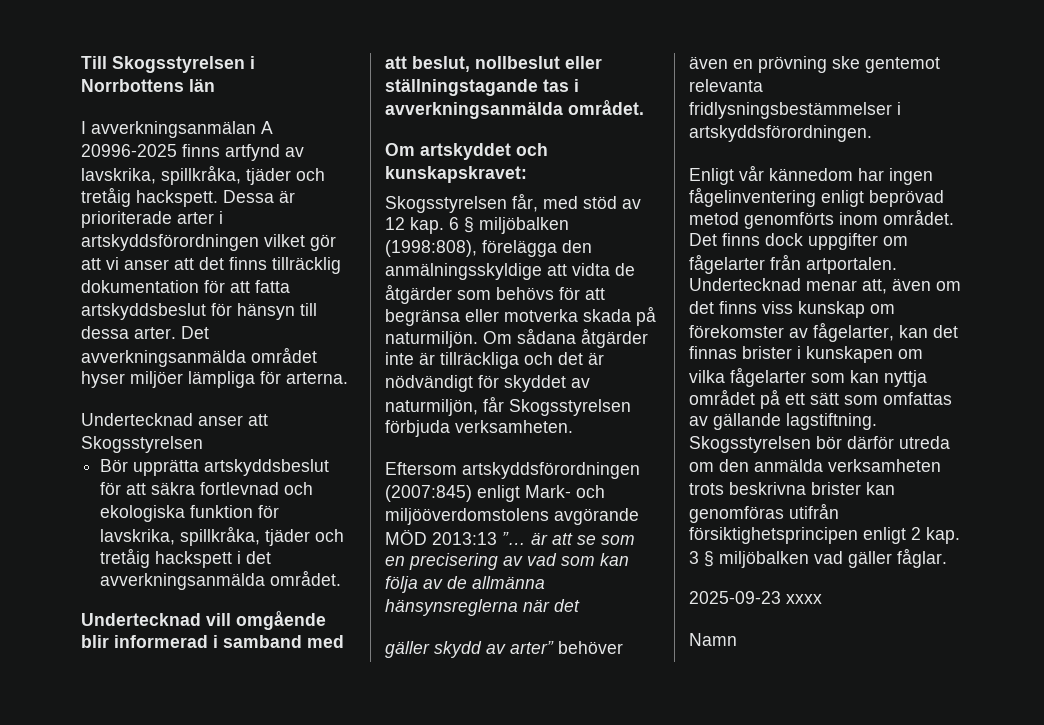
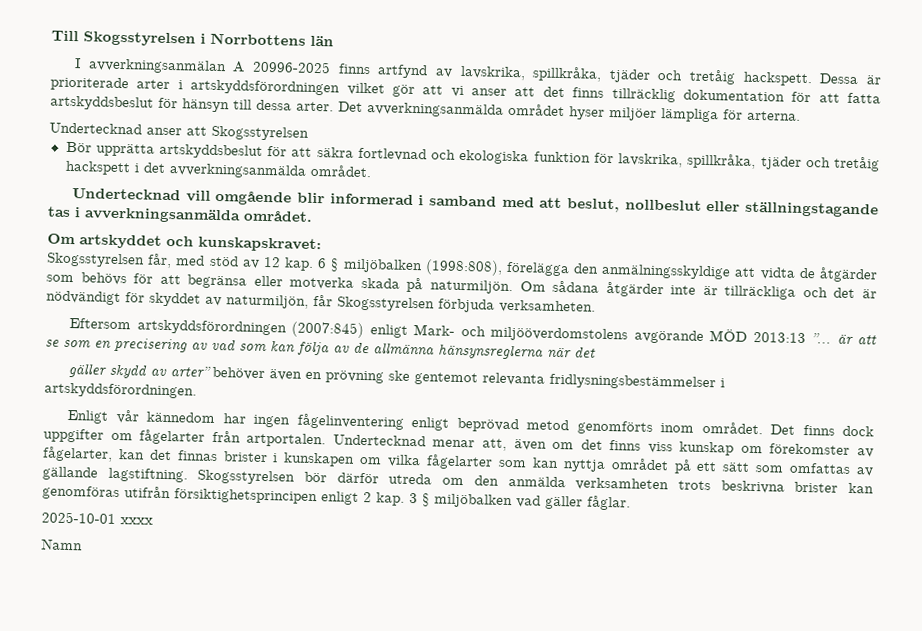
[689,591,781,604] 2025-09-23 -> [41,511,116,524] 2025-10-01

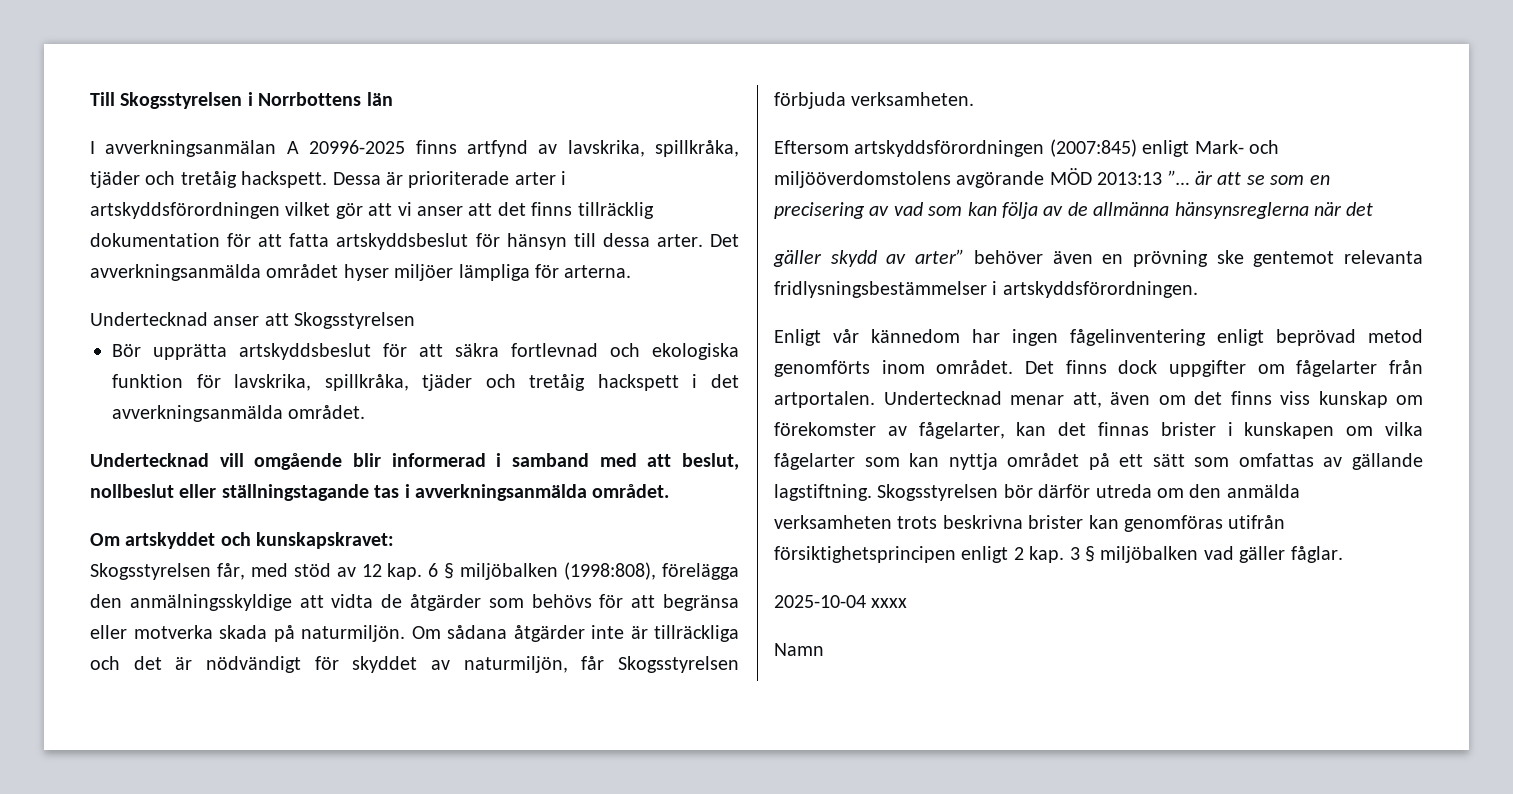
[41,511,116,524] 2025-10-01 -> [774,595,866,608] 2025-10-04

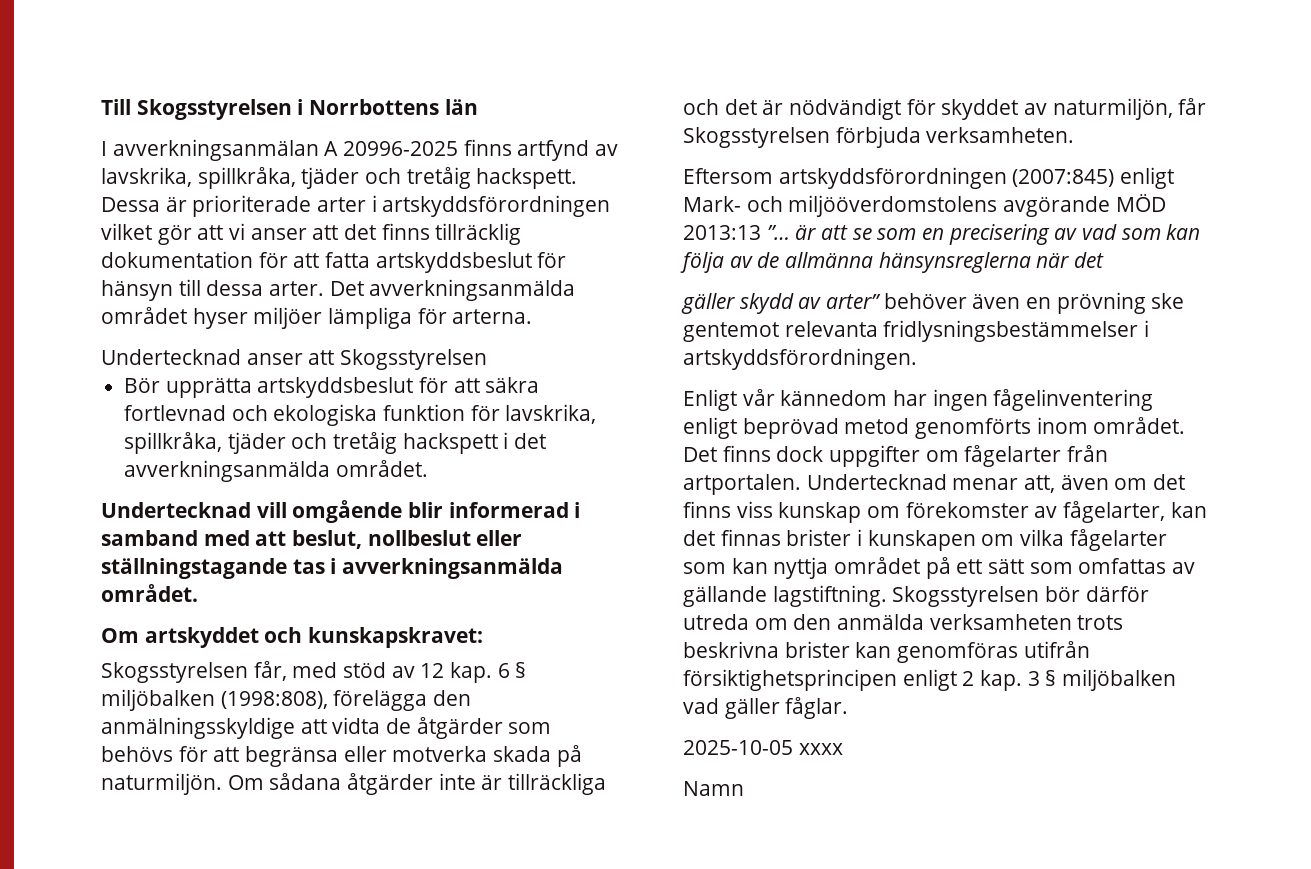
[774,595,866,608] 2025-10-04 -> [683,740,793,755] 2025-10-05

